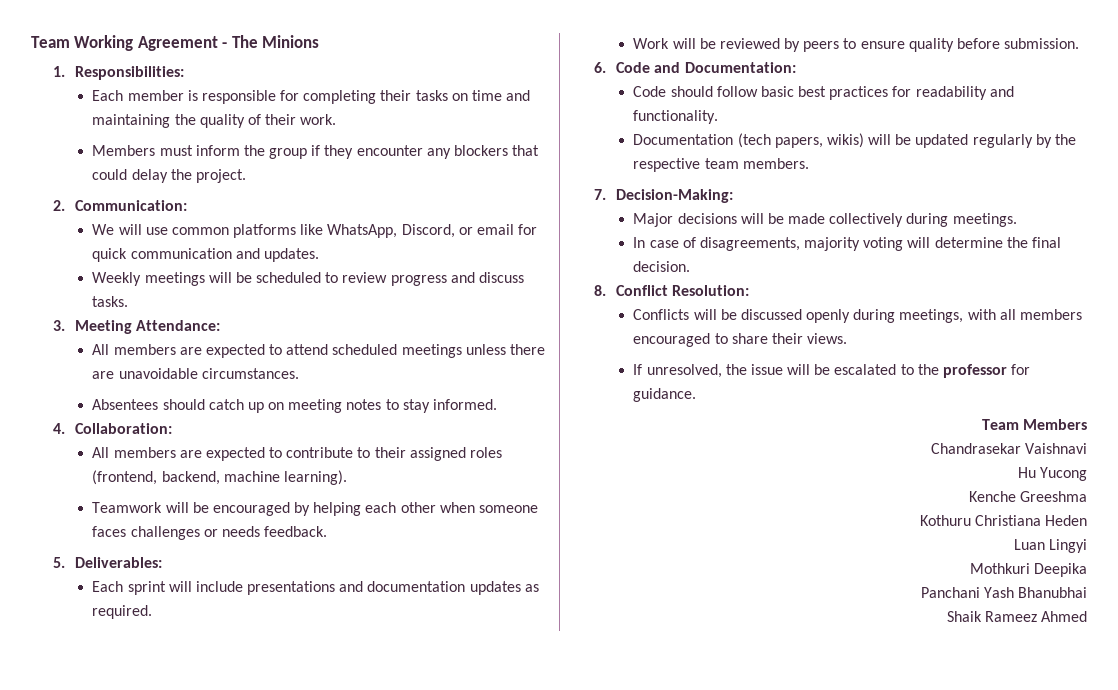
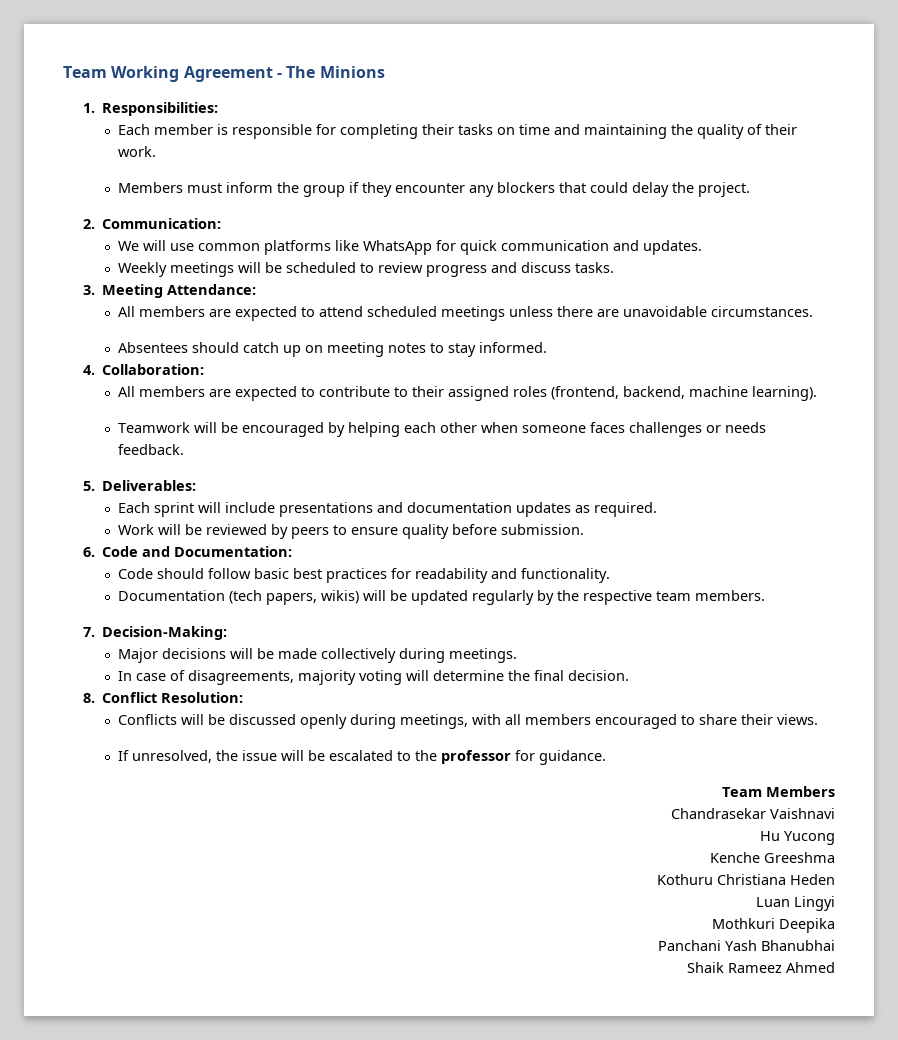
[327,224,515,238] WhatsApp, Discord, or email -> [363,240,433,255] WhatsApp

